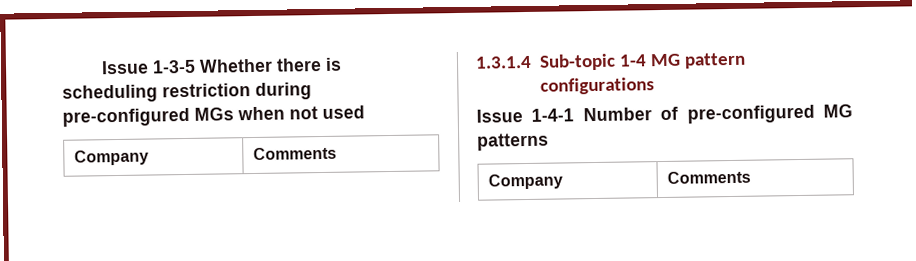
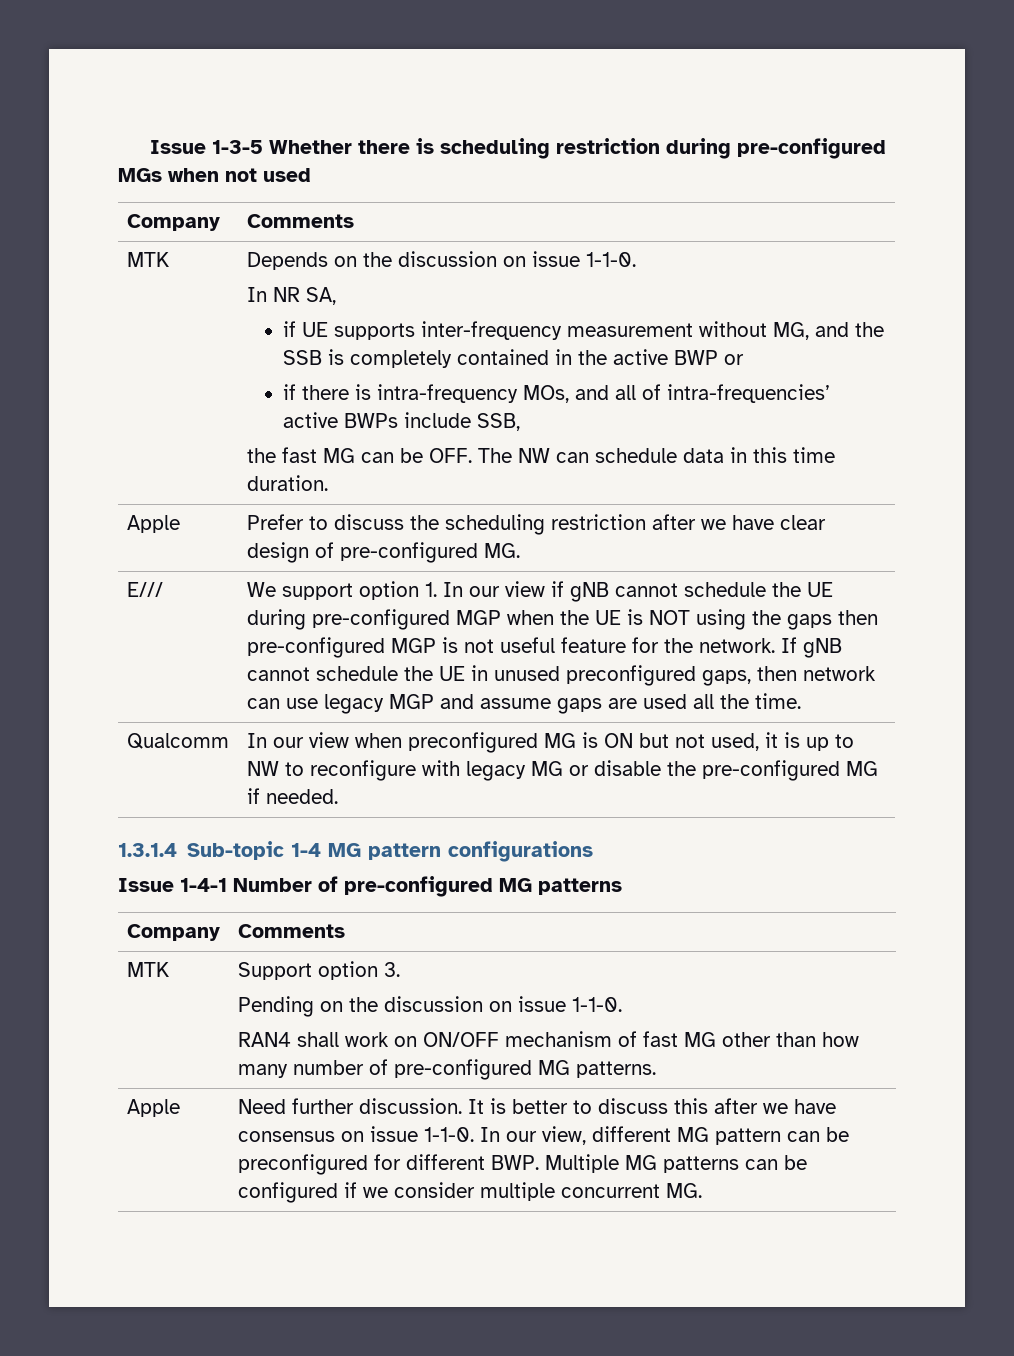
(338, 153) none -> [126,252,169,267] [246,251,636,270] [246,287,336,305] [283,321,885,340] [283,349,745,368] [283,384,831,403] [283,412,521,431] [246,447,835,463] [246,475,328,491] [126,515,180,533] [246,514,826,535] [246,542,520,563] [126,582,163,597] [246,581,833,602] [246,609,878,630] [246,637,842,658] [246,665,876,686] [246,693,801,714] [126,733,229,749] [246,732,854,753] [246,760,878,781] [246,788,338,804] // MTK | Depends on the discussion on issue 1-1-0. // In NR SA, // if UE supports inter-frequency measurement without MG, and the SSB is completely contained in the active BWP or // if there is intra-frequency MOs, and all of intra-frequencies’ active BWPs include SSB, // the fast MG can be OFF. The NW can schedule data in this time duration. // Apple | Prefer to discuss the scheduling restriction after we have clear design of pre-configured MG. // E/// | We support option 1. In our view if gNB cannot schedule the UE during pre-configured MGP when the UE is NOT using the gaps then pre-configured MGP is not useful feature for the network. If gNB cannot schedule the UE in unused preconfigured gaps, then network can use legacy MGP and assume gaps are used all the time. // Qualcomm | In our view when preconfigured MG is ON but not used, it is up to NW to reconfigure with legacy MG or disable the pre-configured MG if needed.
(752, 177) none -> [126,962,169,977] [237,961,400,980] [237,996,622,1017] [237,1031,859,1047] [237,1059,656,1080] [126,1099,180,1117] [237,1098,836,1114] [237,1126,849,1145] [237,1154,807,1175] [237,1182,702,1203] // MTK | Support option 3. // Pending on the discussion on issue 1-1-0. // RAN4 shall work on ON/OFF mechanism of fast MG other than how many number of pre-configured MG patterns. // Apple | Need further discussion. It is better to discuss this after we have consensus on issue 1-1-0. In our view, different MG pattern can be preconfigured for different BWP. Multiple MG patterns can be configured if we consider multiple concurrent MG.

